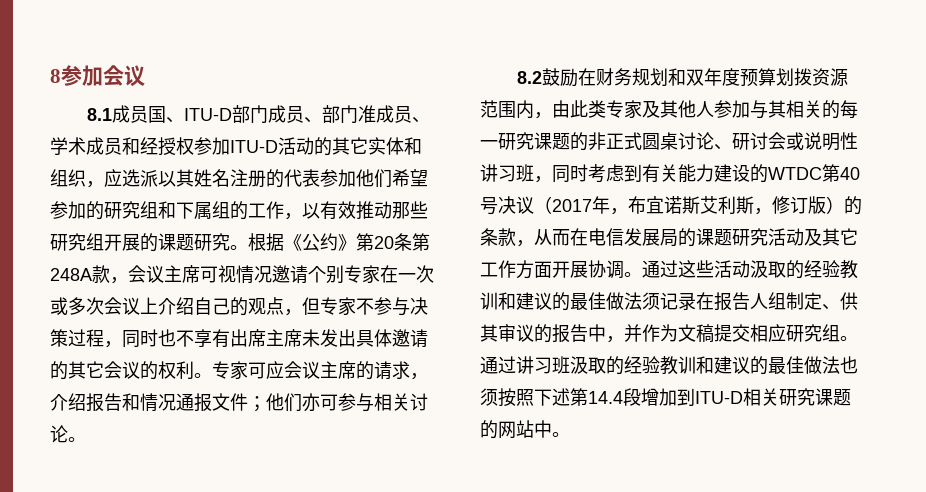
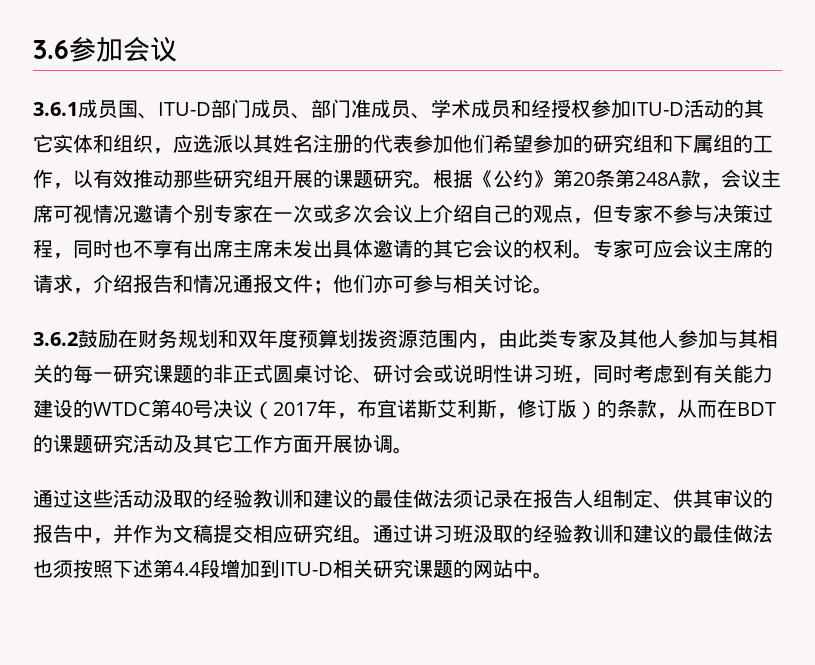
[50,69,61,83] 8 -> [33,40,69,59] 3.6
[87,108,113,121] 8.1 -> [33,102,78,116] 3.6.1
[517,71,543,84] 8.2 -> [33,332,78,346] 3.6.2
[588,228,678,247] 电信发展局 -> [737,402,776,416] BDT
(642, 274) none -> (413, 450) //
[588,391,623,404] 14.4 -> [173,562,201,576] 4.4

